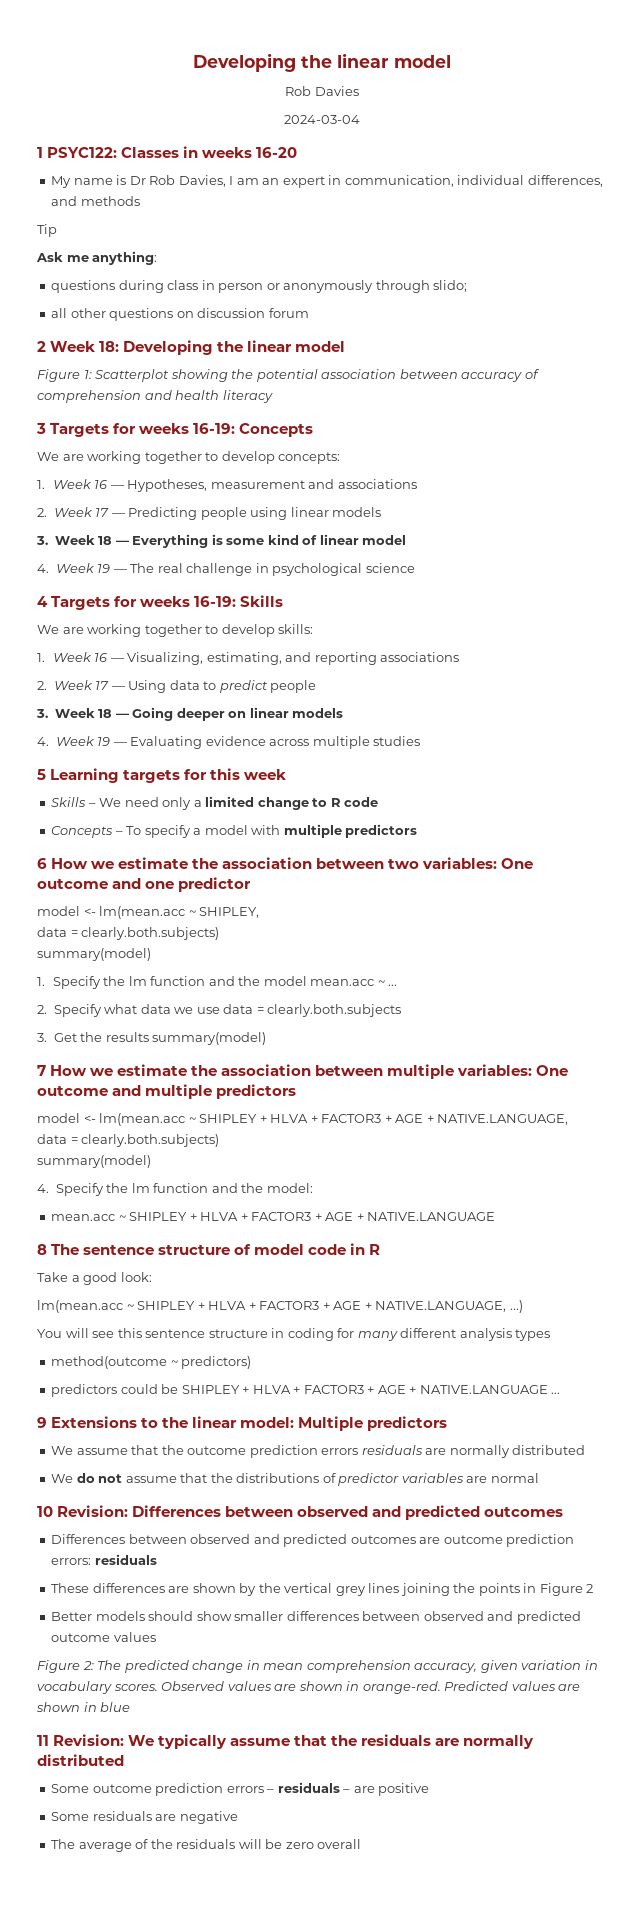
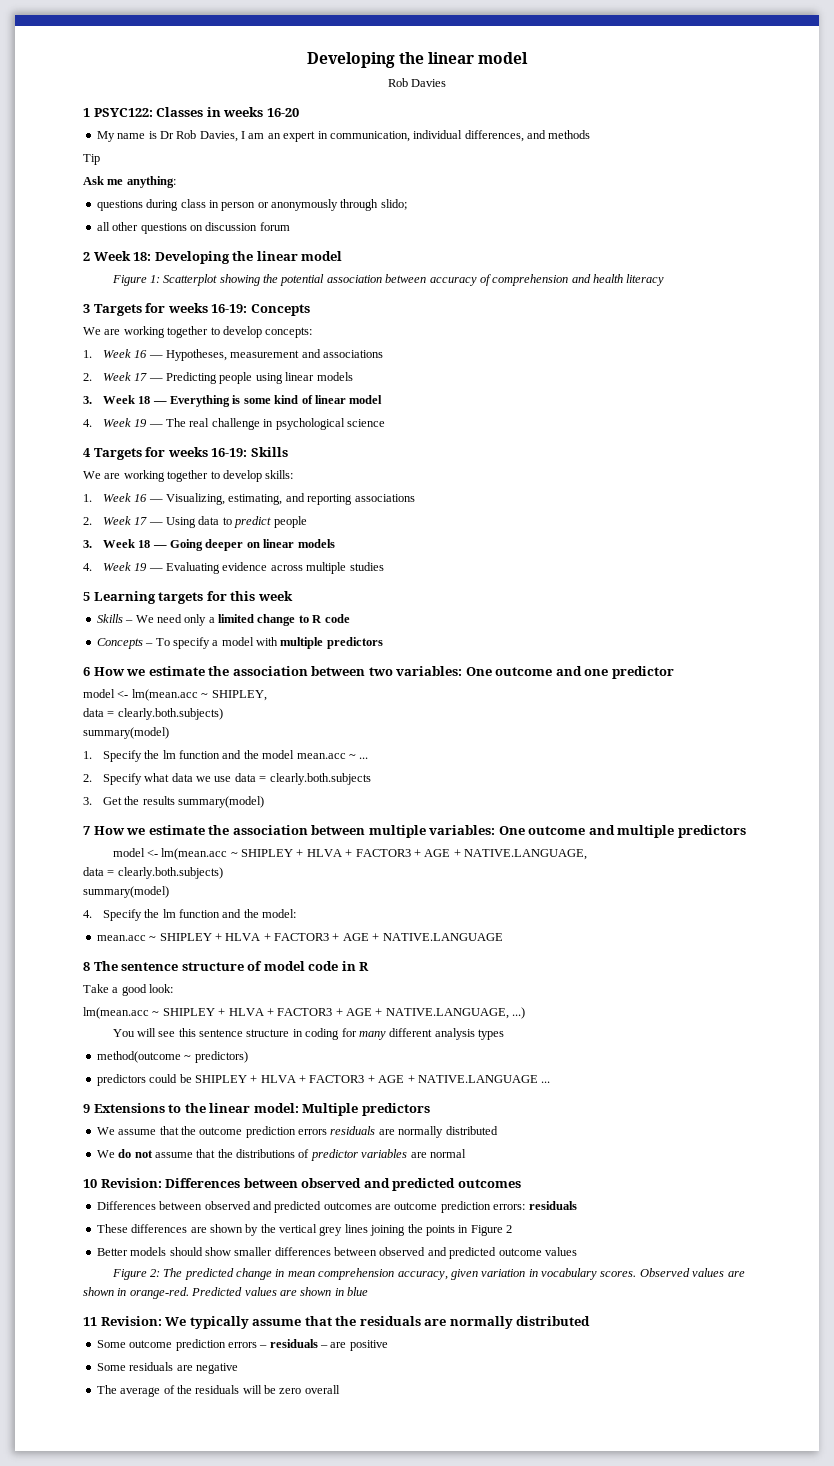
[284,115,360,124] // 2024-03-04 -> (447, 83) none

